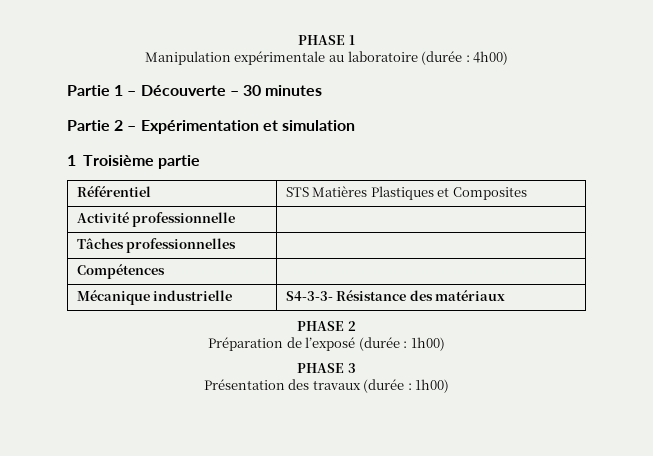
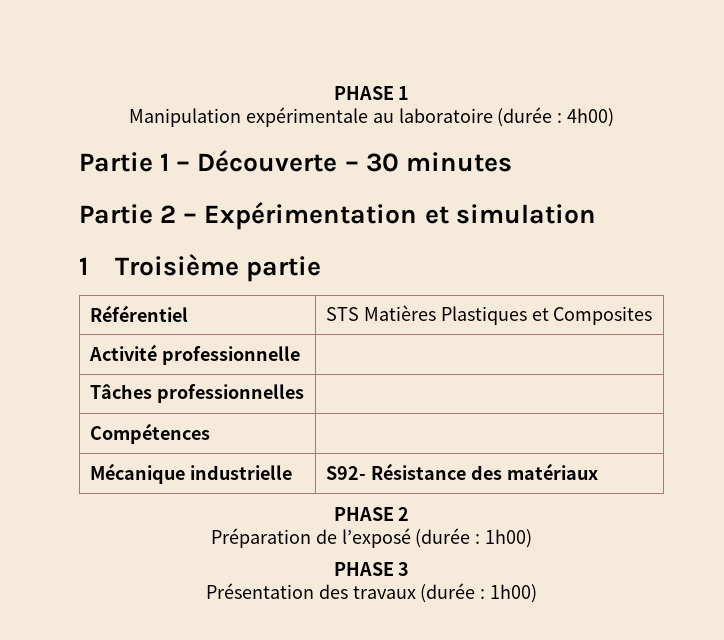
[285,291,333,301] S4-3-3- -> [326,466,367,480] S92-

